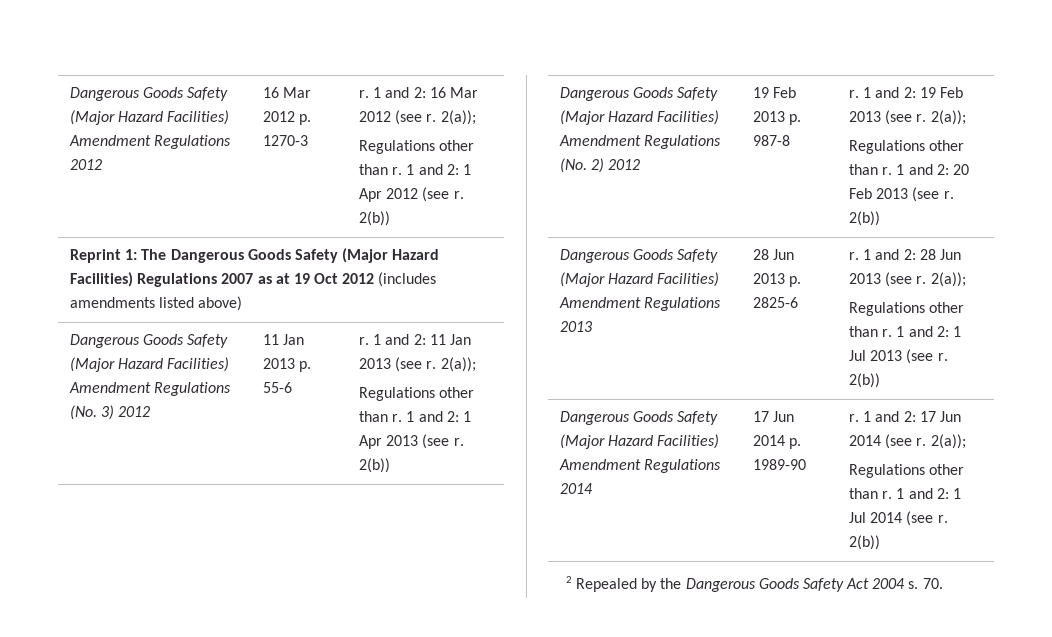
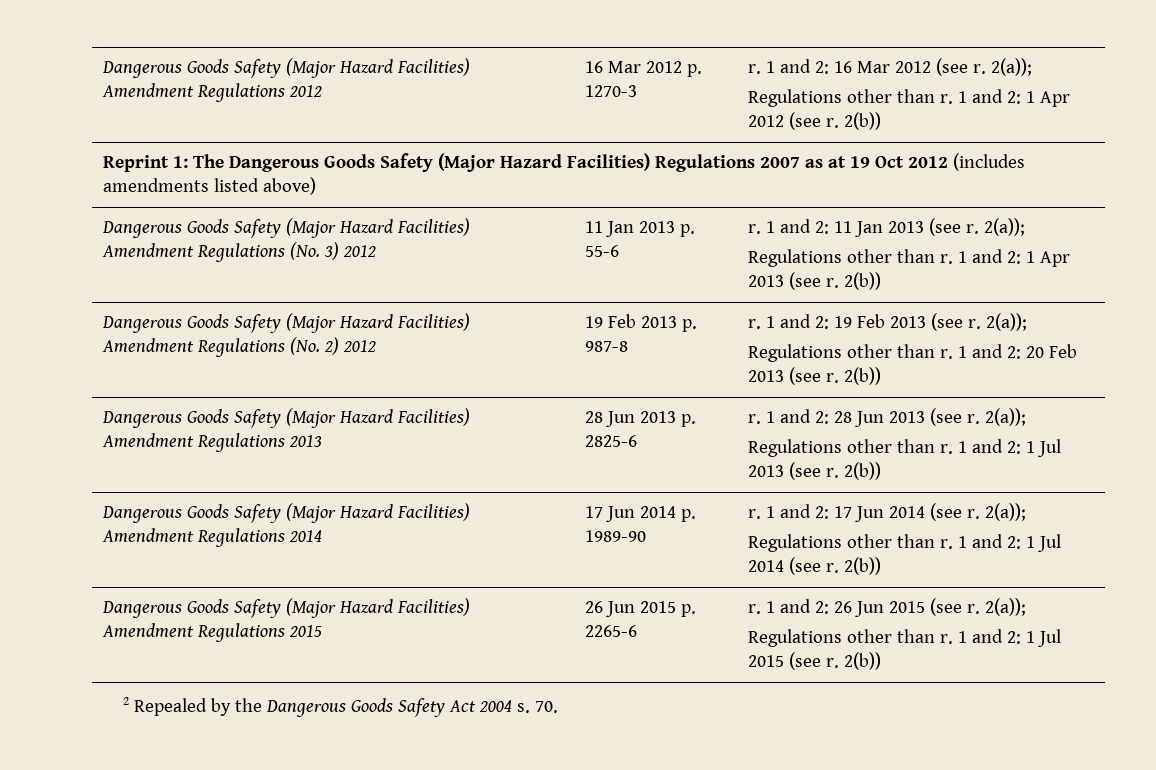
(880, 542) none -> [101,598,470,618] [101,623,322,642] [584,601,696,617] [584,625,637,637] [747,598,1026,617] [747,629,1061,647] [747,652,881,670] // Dangerous Goods Safety (Major Hazard Facilities) Amendment Regulations 2015 | 26 Jun 2015 p. 2265-6 | r. 1 and 2: 26 Jun 2015 (see r. 2(a)); // Regulations other than r. 1 and 2: 1 Jul 2015 (see r. 2(b))

